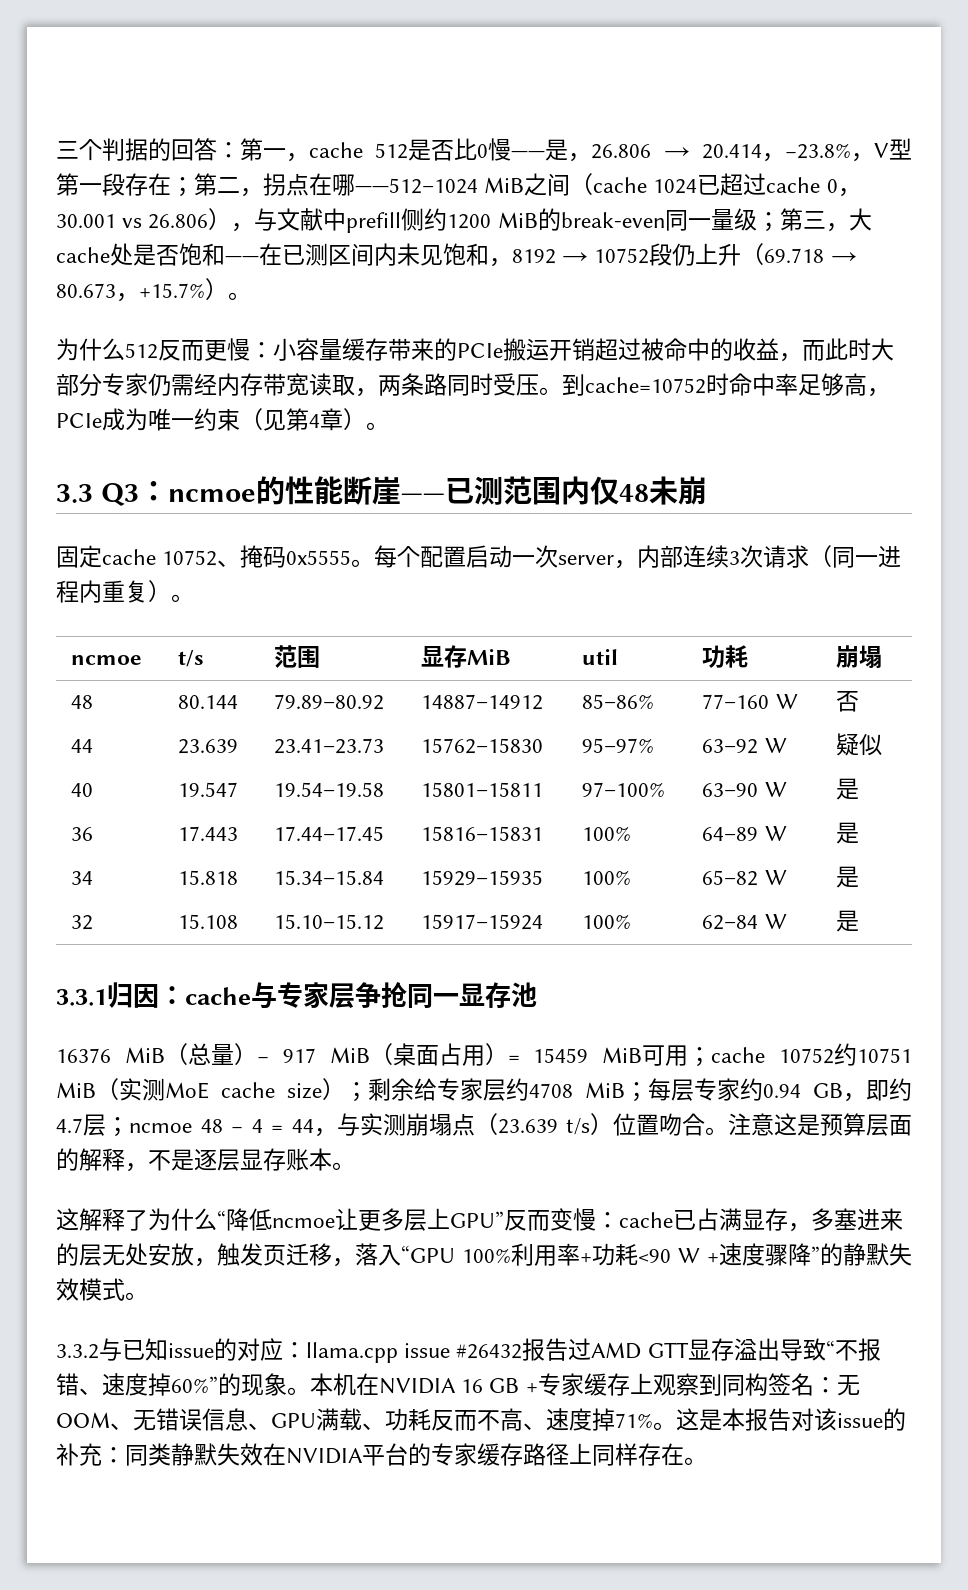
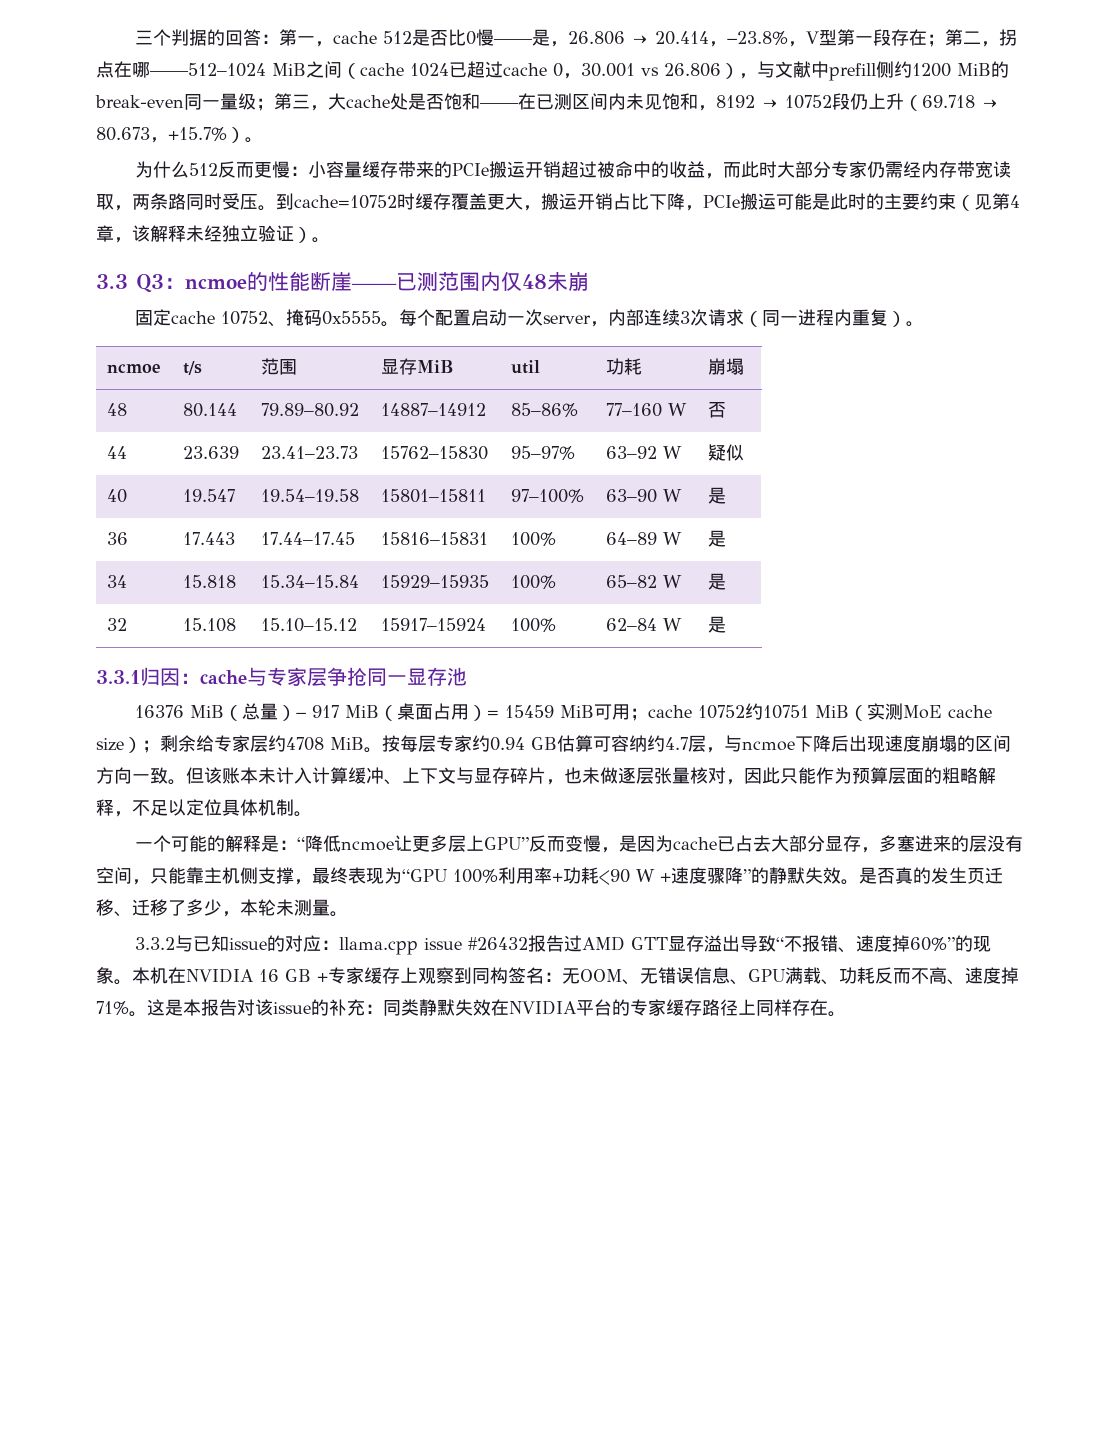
[729,373,890,397] [56,408,343,431] 命中率足够高，PCIe成为唯一约束（见第4章 -> [415,193,1020,211] [96,225,294,243] 缓存覆盖更大，搬运开销占比下降，PCIe搬运可能是此时的主要约束（见第4章，该解释未经独立验证
[625,1082,648,1102] ； -> [364,735,400,753] 。按
[843,1078,912,1102] [56,1113,820,1137] ，即约4.7层；ncmoe 48 − 4 = 44，与实测崩塌点（23.639 t/s）位置吻合。注意这是 -> [557,735,1011,753] [96,767,852,785] 估算可容纳约4.7层，与ncmoe下降后出现速度崩塌的区间方向一致。但该账本未计入计算缓冲、上下文与显存碎片，也未做逐层张量核对，因此只能作为
(79, 1159) none -> [942,767,978,784] 粗略
[171,1148,355,1171] [56,1208,217,1231] 是逐层显存账本。 // 这解释了为什么 -> [150,799,312,817] [134,835,297,852] 足以定位具体机制。 // 一个可能的解释是：
[596,1208,742,1231] ：cache已占满 -> [600,835,825,853] ，是因为cache已占去大部分
[102,1243,401,1267] 无处安放，触发页迁移，落入 -> [986,835,1023,852] [96,867,402,885] 没有空间，只能靠主机侧支撑，最终表现为
[79,1278,125,1301] 模式 -> [841,867,1003,885] [96,899,330,917] 。是否真的发生页迁移、迁移了多少，本轮未测量

